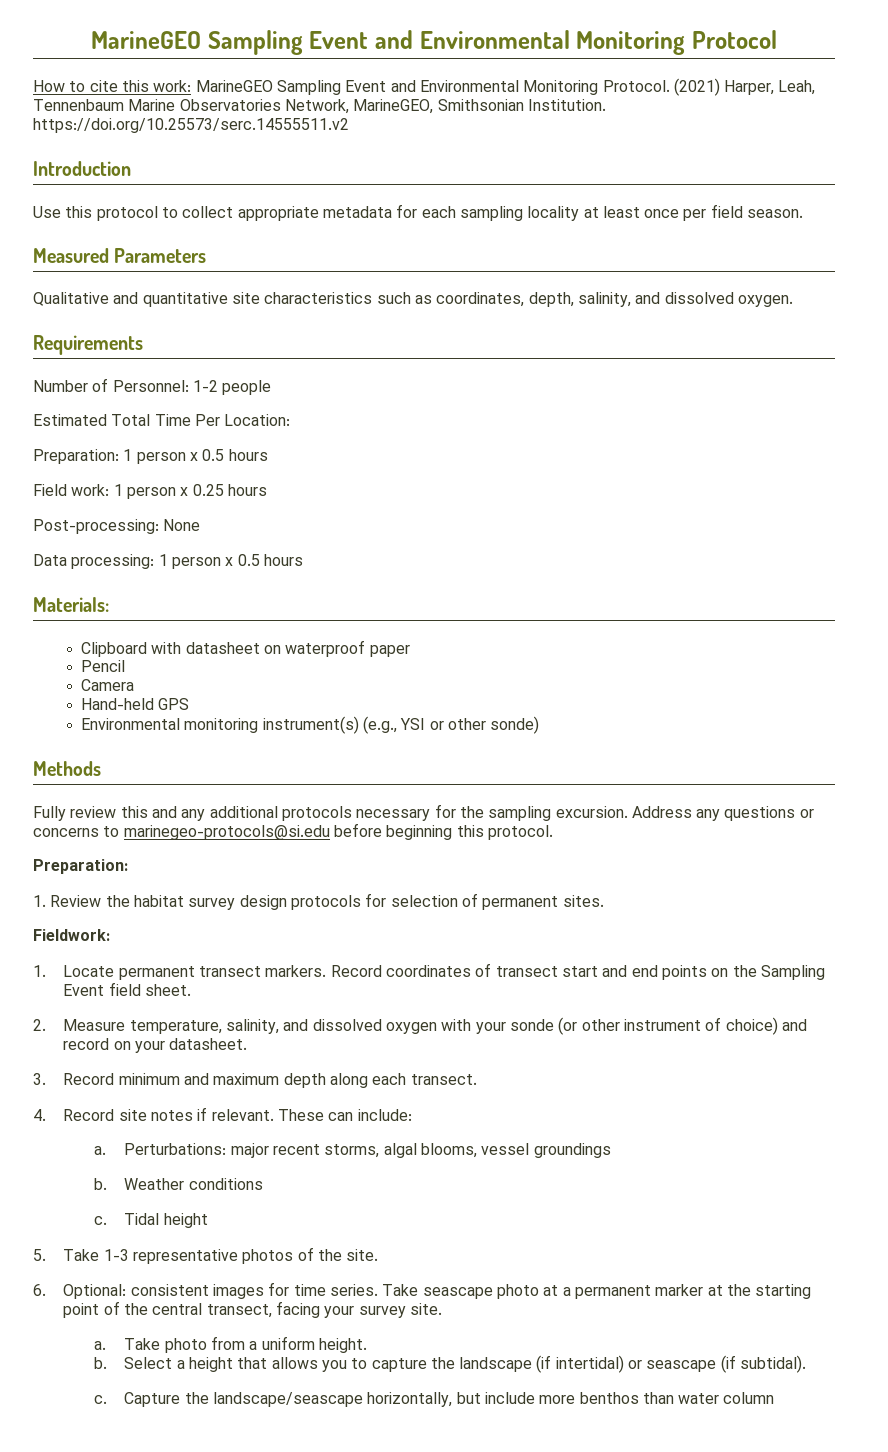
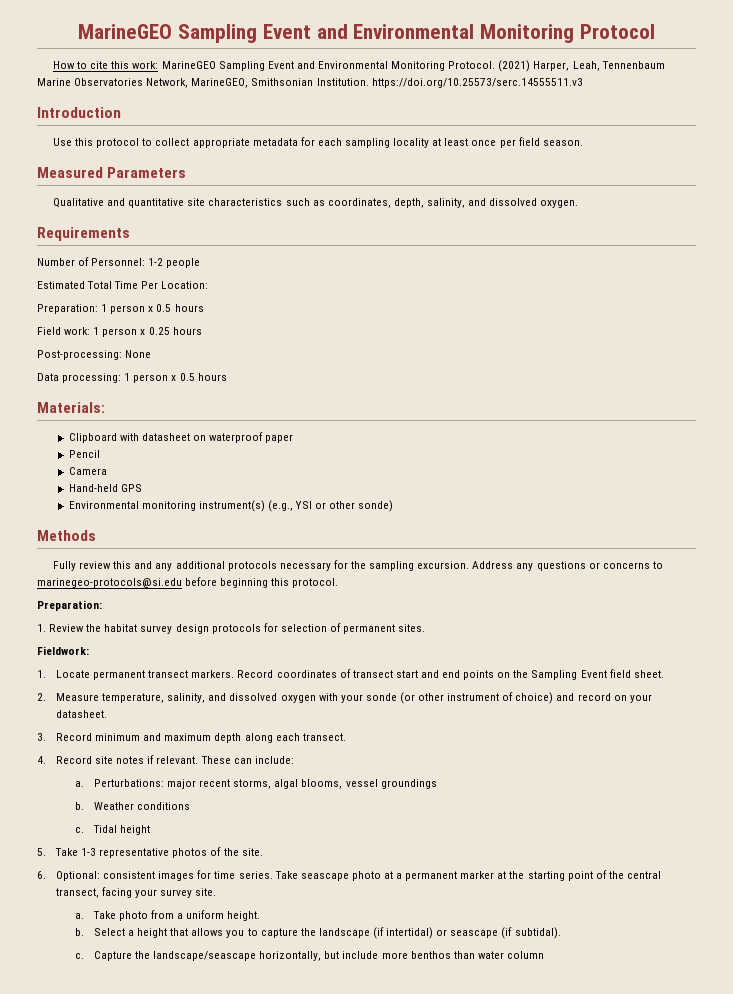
[33,118,349,133] https://doi.org/10.25573/serc.14555511.v2 -> [371,78,583,88] https://doi.org/10.25573/serc.14555511.v3

